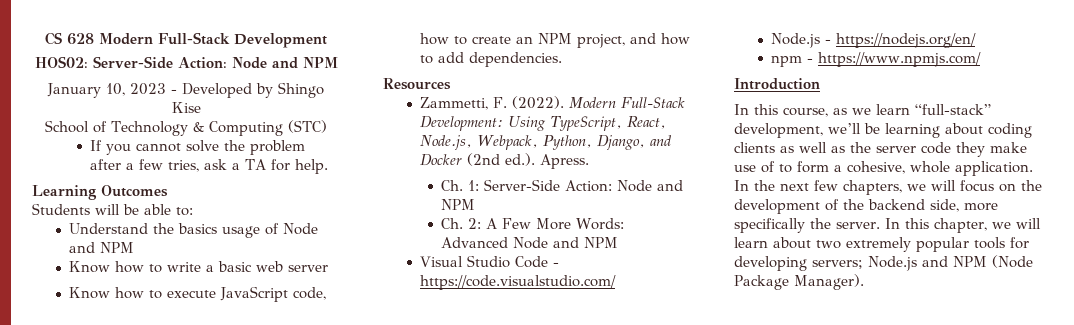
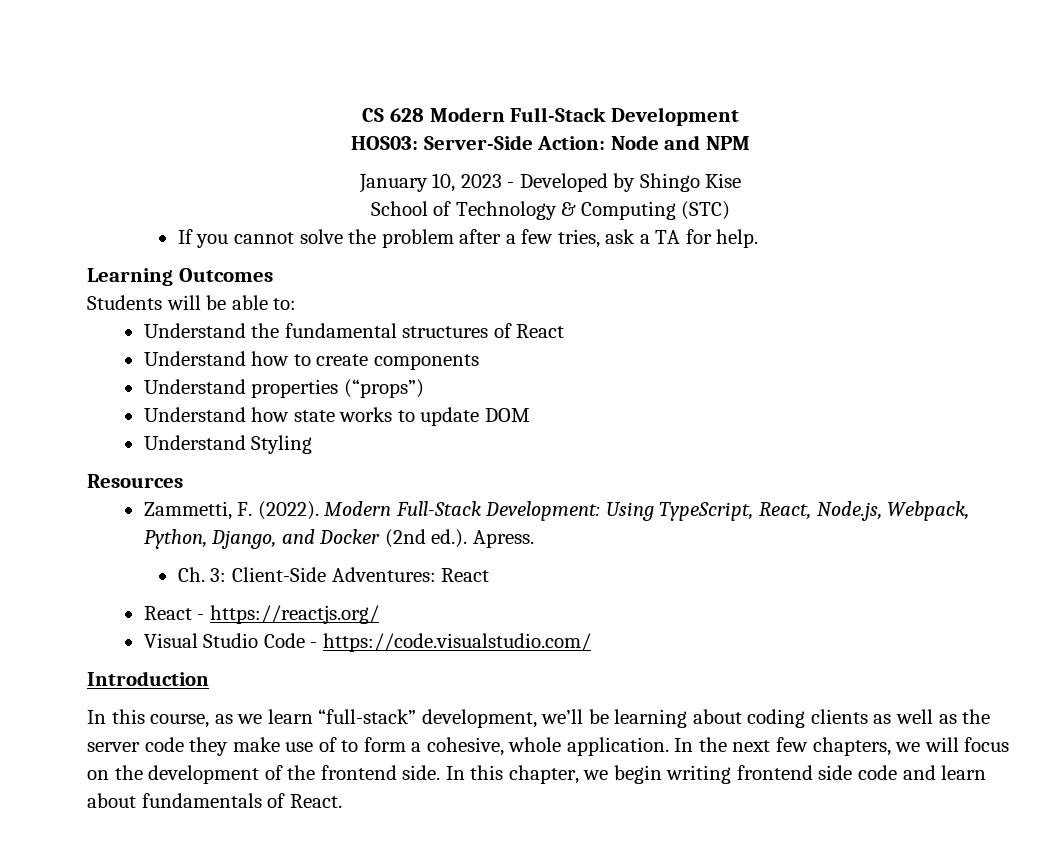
[34,56,88,68] HOS02: -> [351,136,419,150] HOS03:
[178,223,319,238] [69,242,135,253] [69,261,329,273] [69,286,327,302] [420,33,691,48] [420,52,563,67] basics usage of Node and NPM // Know how to write a basic web server // Know how to execute JavaScript code, how to create an NPM project, and how to add dependencies. -> [284,323,565,338] [143,351,479,370] [143,379,424,398] [143,407,530,426] [143,435,313,454] fundamental structures of React // Understand how to create components // Understand properties (“props”) // Understand how state works to update DOM // Understand Styling
[468,179,684,192] [441,199,476,210] [441,218,625,230] [441,237,619,249] 1: Server-Side Action: Node and NPM // Ch. 2: A Few More Words: Advanced Node and NPM -> [210,567,490,582] [143,605,379,624] 3: Client-Side Adventures: React // React - https://reactjs.org/
[771,33,977,48] [771,52,982,67] // Node.js - https://nodejs.org/en/ // npm - https://www.npmjs.com/ -> (591, 642) none
[868,199,998,212] [734,218,1041,233] [734,237,1029,252] [734,255,1033,271] [734,274,864,290] backend side, more specifically the server. In this chapter, we will learn about two extremely popular tools for developing servers; Node.js and NPM (Node Package Manager). -> [320,765,987,784] [87,793,342,808] frontend side. In this chapter, we begin writing frontend side code and learn about fundamentals of React.

